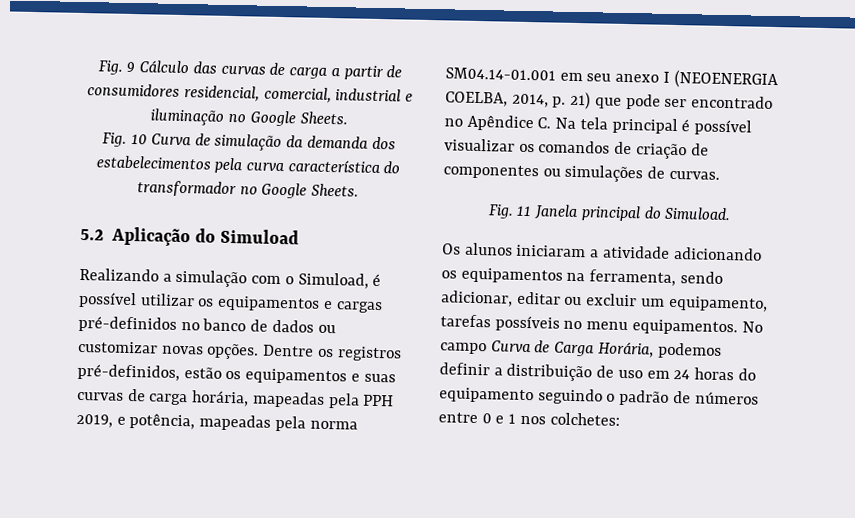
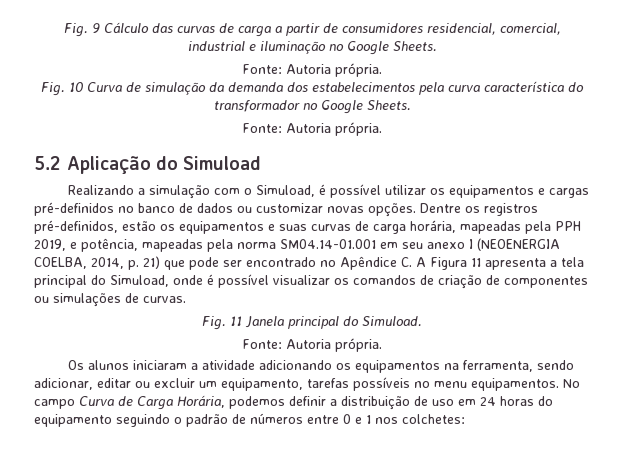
(348, 118) none -> [242,63,382,77] // Fonte: Autoria própria.
(360, 190) none -> [242,122,382,136] // Fonte: Autoria própria.
[555,117,678,135] Na tela principal -> [416,257,584,270] [34,275,203,288] A Figura 11 apresenta a tela principal do Simuload, onde
(732, 213) none -> [242,338,382,352] // Fonte: Autoria própria.

